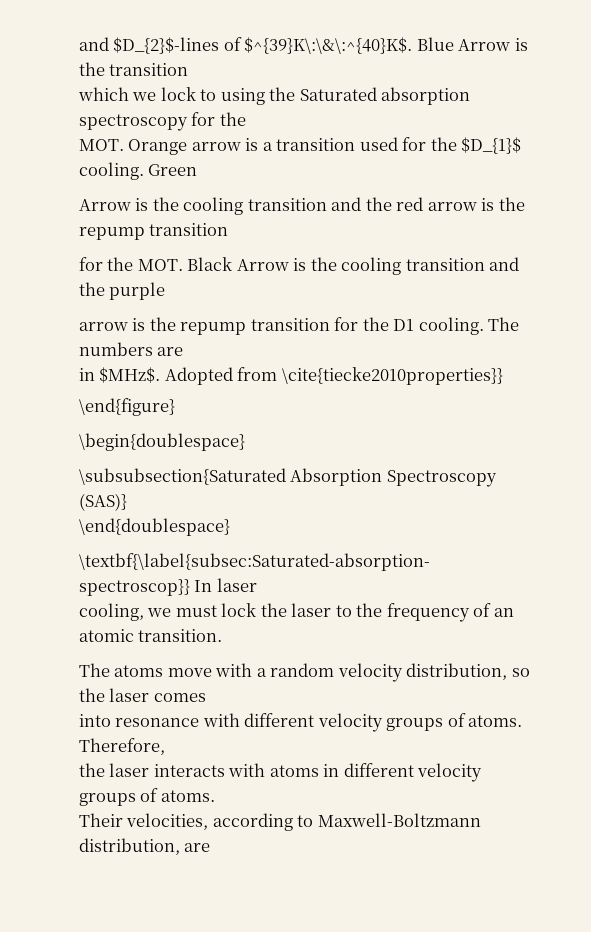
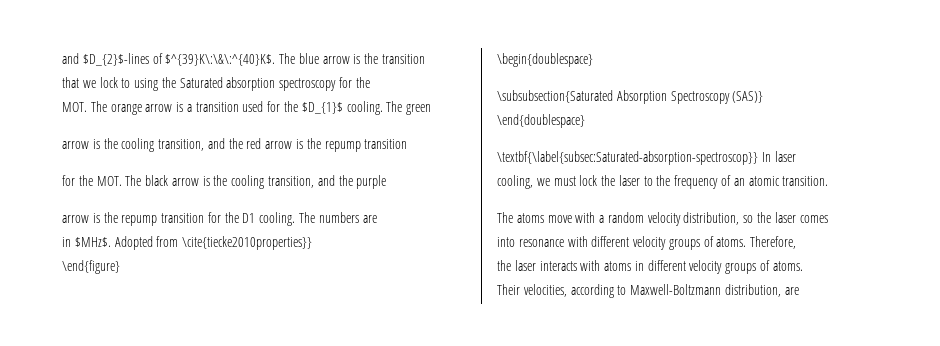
[416,37,511,51] Blue Arrow -> [279,53,350,64] The blue arrow
[78,87,129,101] which -> [62,77,79,88] that
[128,139,188,155] Orange -> [90,101,142,115] The orange
[148,164,198,176] [79,197,327,215] Green // Arrow is the cooling transition -> [386,101,432,115] [62,138,205,152] The green // arrow is the cooling transition,
[187,257,485,275] Black Arrow is the cooling transition -> [125,175,315,189] The black arrow is the cooling transition,

